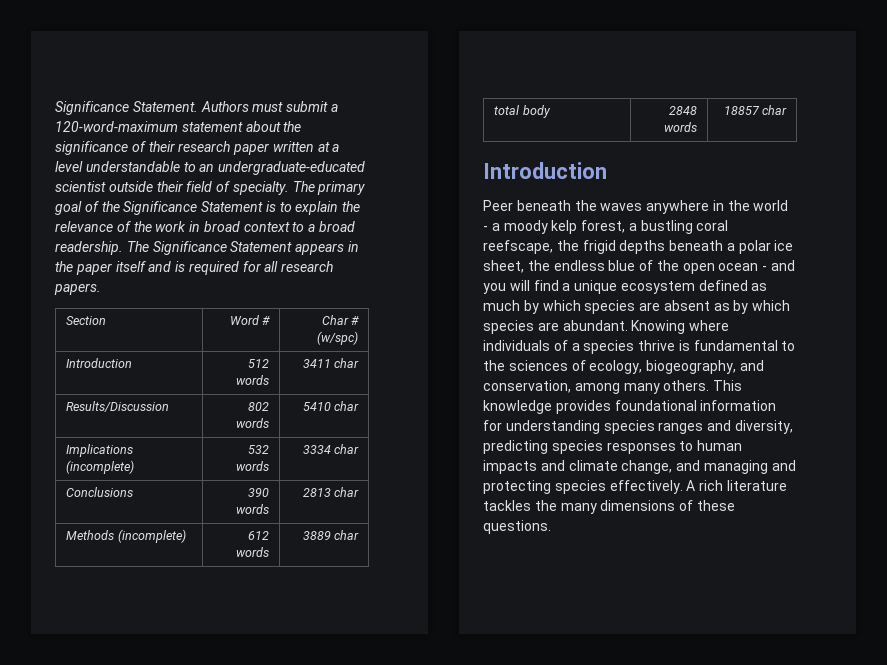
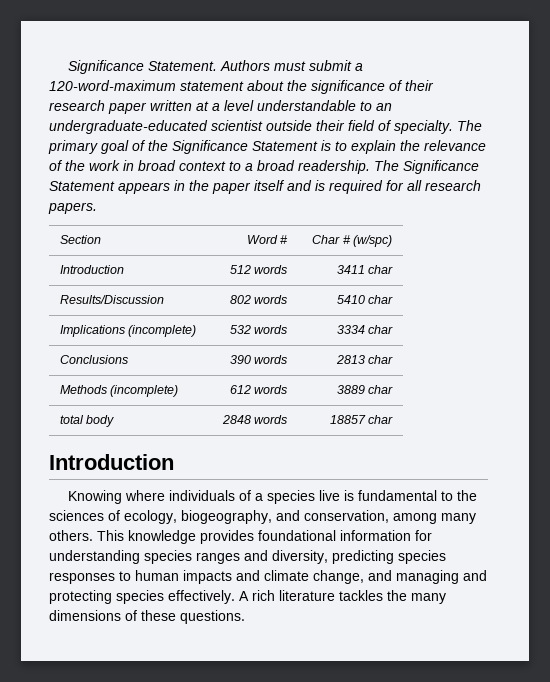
[483,200,789,214] [483,220,729,234] [483,240,794,254] [483,260,796,274] [483,280,768,294] [483,300,791,314] [483,320,628,334] Peer beneath the waves anywhere in the world - a moody kelp forest, a bustling coral reefscape, the frigid depths beneath a polar ice sheet, the endless blue of the open ocean - and you will find a unique ecosystem defined as much by which species are absent as by which species are abundant. -> (174, 462) none
[638,340,676,351] thrive -> [319,490,341,501] live

